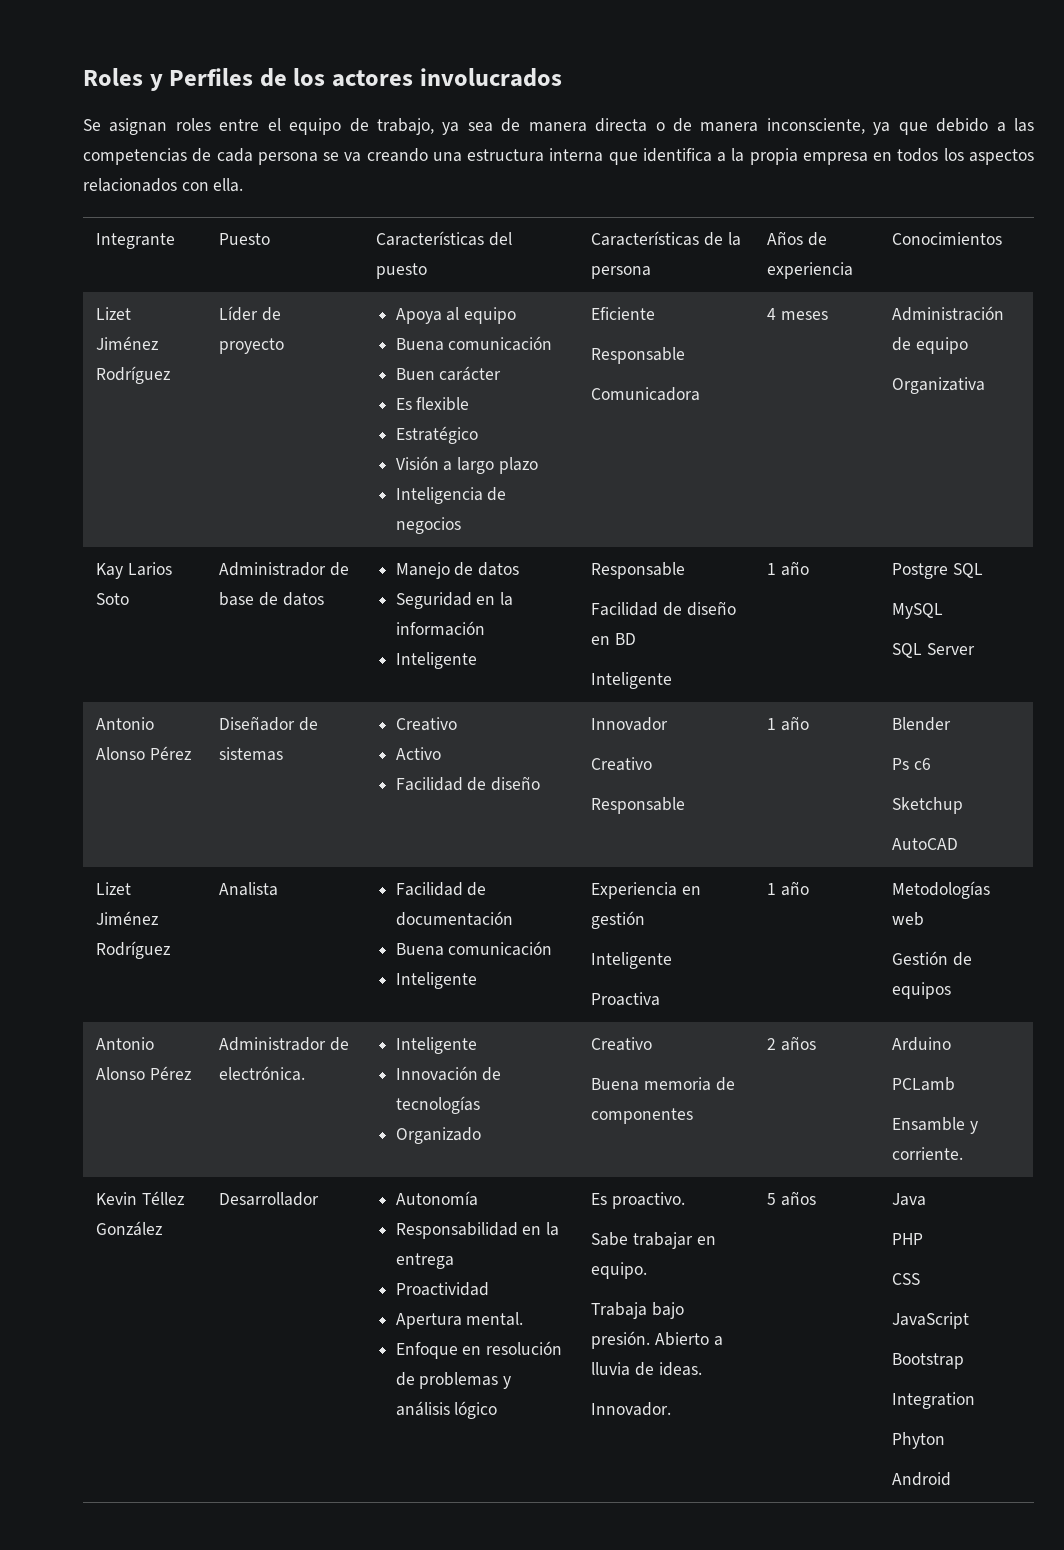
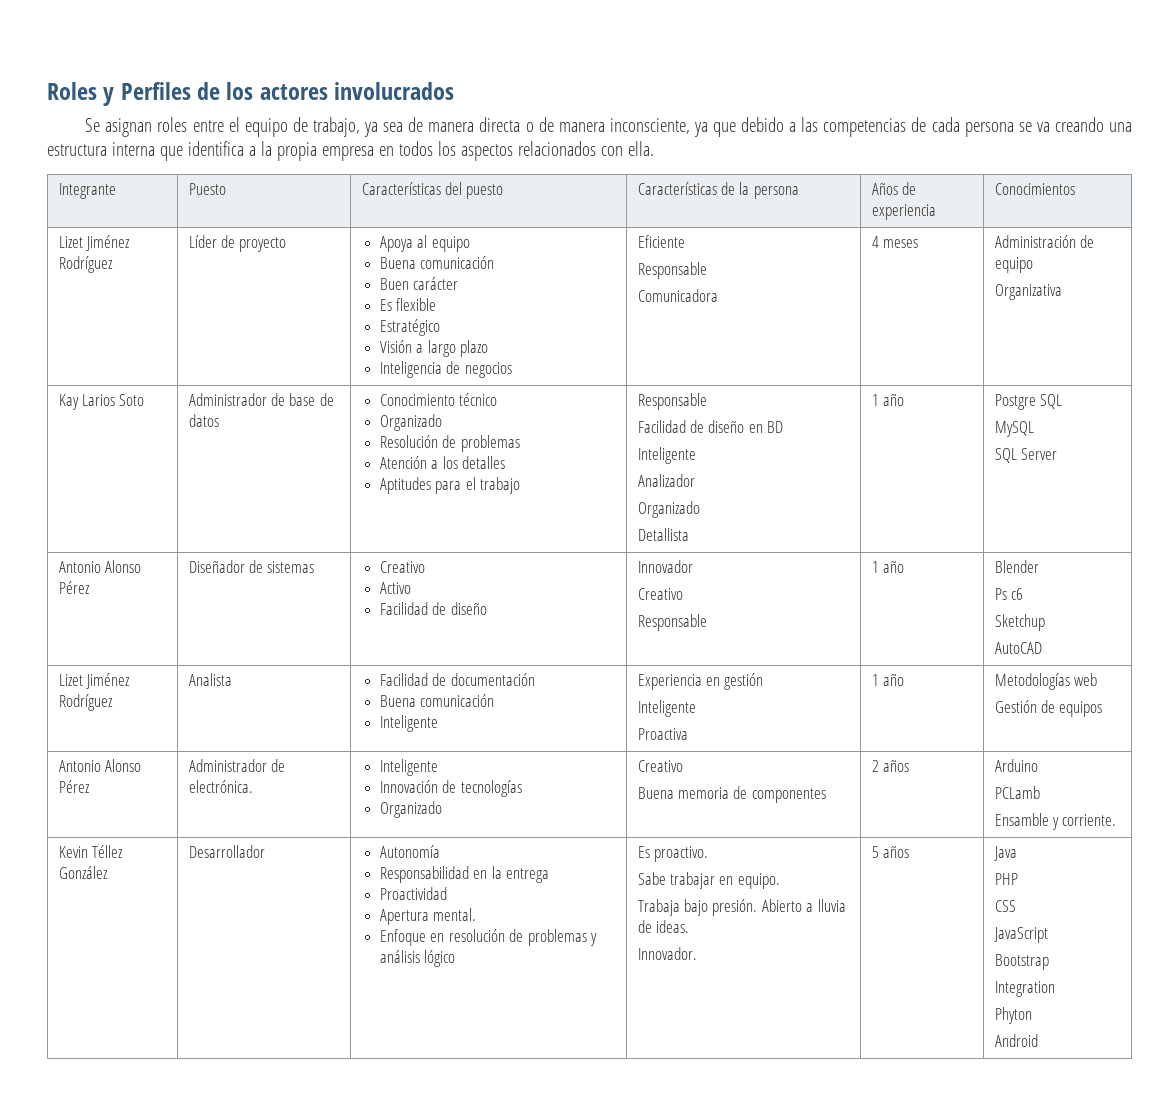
[395,562,520,579] [395,592,514,609] [395,621,485,636] [395,652,477,669] Manejo de datos // Seguridad en la información // Inteligente -> [379,393,498,406] [379,414,442,431] [379,435,520,452] [379,456,506,469] [379,477,521,494] Conocimiento técnico // Organizado // Resolución de problemas // Atención a los detalles // Aptitudes para el trabajo
(673, 680) none -> [637,474,695,487] [637,501,700,518] [637,528,689,541] // Analizador // Organizado // Detallista

